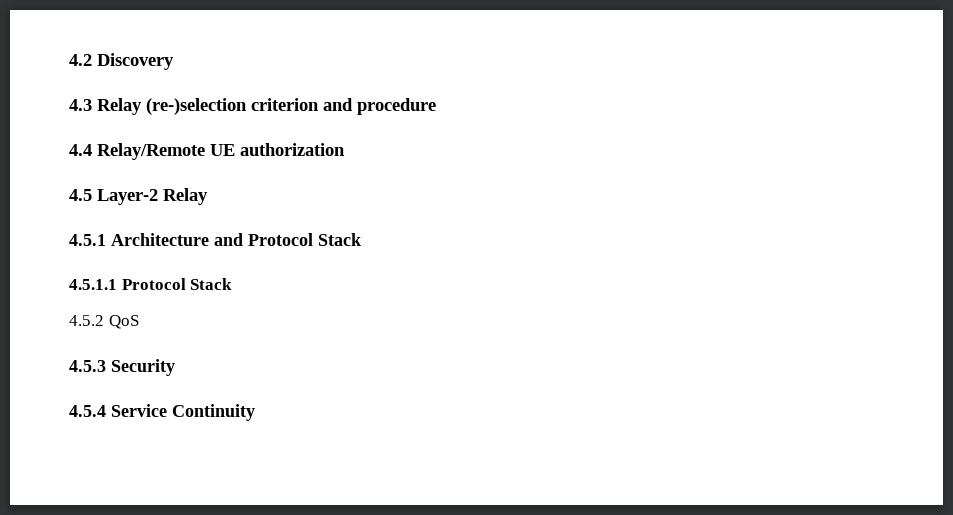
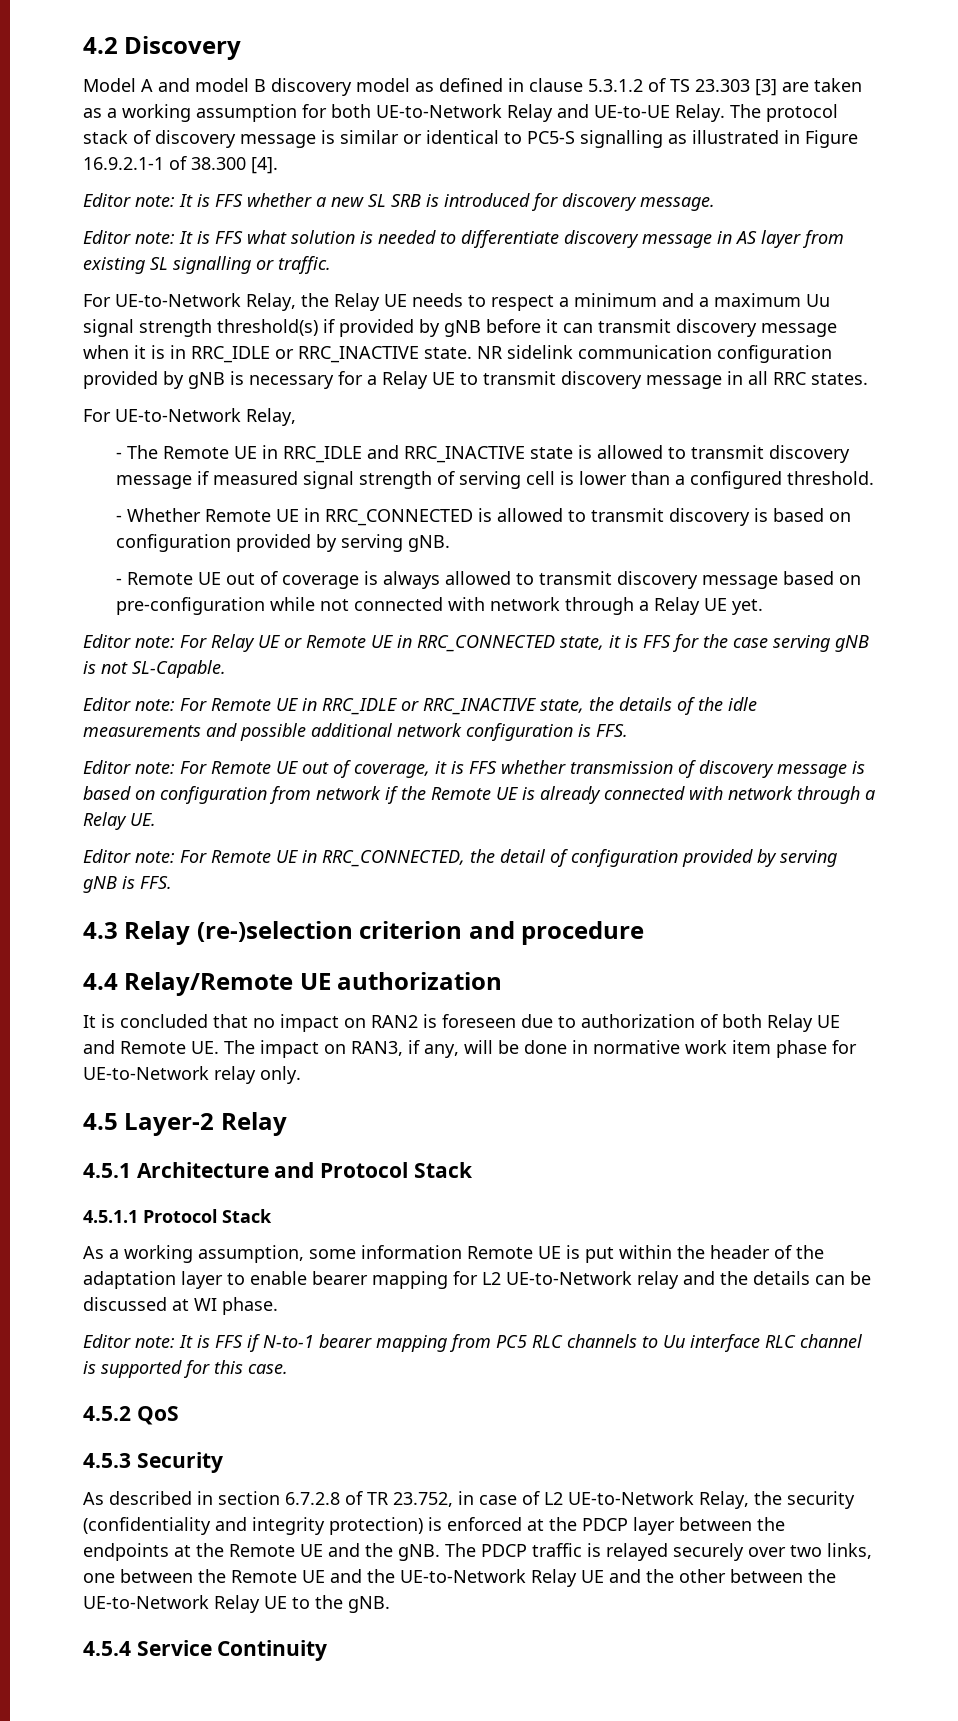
(174, 61) none -> [83,78,862,96] [83,104,838,122] [83,130,858,148] [83,156,278,174] [83,193,715,211] [83,230,844,248] [83,256,331,274] [83,293,830,311] [83,319,837,337] [83,345,832,363] [83,371,868,389] [83,408,296,426] [116,445,851,463] [116,471,875,489] [116,508,852,526] [116,534,451,552] [116,571,862,589] [116,597,764,615] [83,634,869,652] [83,660,226,678] [83,697,757,715] [83,723,628,741] [83,760,865,778] [83,786,875,804] [83,812,156,830] [83,849,837,867] [83,876,172,893] // Model A and model B discovery model as defined in clause 5.3.1.2 of TS 23.303 [3] are taken as a working assumption for both UE-to-Network Relay and UE-to-UE Relay. The protocol stack of discovery message is similar or identical to PC5-S signalling as illustrated in Figure 16.9.2.1-1 of 38.300 [4]. // Editor note: It is FFS whether a new SL SRB is introduced for discovery message. // Editor note: It is FFS what solution is needed to differentiate discovery message in AS layer from existing SL signalling or traffic. // For UE-to-Network Relay, the Relay UE needs to respect a minimum and a maximum Uu signal strength threshold(s) if provided by gNB before it can transmit discovery message when it is in RRC_IDLE or RRC_INACTIVE state. NR sidelink communication configuration provided by gNB is necessary for a Relay UE to transmit discovery message in all RRC states. // For UE-to-Network Relay, // - The Remote UE in RRC_IDLE and RRC_INACTIVE state is allowed to transmit discovery message if measured signal strength of serving cell is lower than a configured threshold. // - Whether Remote UE in RRC_CONNECTED is allowed to transmit discovery is based on configuration provided by serving gNB. // - Remote UE out of coverage is always allowed to transmit discovery message based on pre-configuration while not connected with network through a Relay UE yet. // Editor note: For Relay UE or Remote UE in RRC_CONNECTED state, it is FFS for the case serving gNB is not SL-Capable. // Editor note: For Remote UE in RRC_IDLE or RRC_INACTIVE state, the details of the idle measurements and possible additional network configuration is FFS. // Editor note: For Remote UE out of coverage, it is FFS whether transmission of discovery message is based on configuration from network if the Remote UE is already connected with network through a Relay UE. // Editor note: For Remote UE in RRC_CONNECTED, the detail of configuration provided by serving gNB is FFS.
(345, 149) none -> [83,1014,840,1032] [83,1040,857,1058] [83,1066,301,1084] // It is concluded that no impact on RAN2 is foreseen due to authorization of both Relay UE and Remote UE. The impact on RAN3, if any, will be done in normative work item phase for UE-to-Network relay only.
[69,315,139,329] [69,359,175,376] 4.5.2 QoS // 4.5.3 Security -> [83,1245,824,1263] [83,1271,871,1289] [83,1297,278,1315] [83,1334,862,1352] [83,1360,288,1378] [83,1406,179,1425] [83,1452,223,1473] [83,1491,855,1509] [83,1517,785,1535] [83,1543,872,1561] [83,1569,836,1587] [83,1595,390,1613] As a working assumption, some information Remote UE is put within the header of the adaptation layer to enable bearer mapping for L2 UE-to-Network relay and the details can be discussed at WI phase. // Editor note: It is FFS if N-to-1 bearer mapping from PC5 RLC channels to Uu interface RLC channel is supported for this case. // 4.5.2 QoS // 4.5.3 Security // As described in section 6.7.2.8 of TR 23.752, in case of L2 UE-to-Network Relay, the security (confidentiality and integrity protection) is enforced at the PDCP layer between the endpoints at the Remote UE and the gNB. The PDCP traffic is relayed securely over two links, one between the Remote UE and the UE-to-Network Relay UE and the other between the UE-to-Network Relay UE to the gNB.

